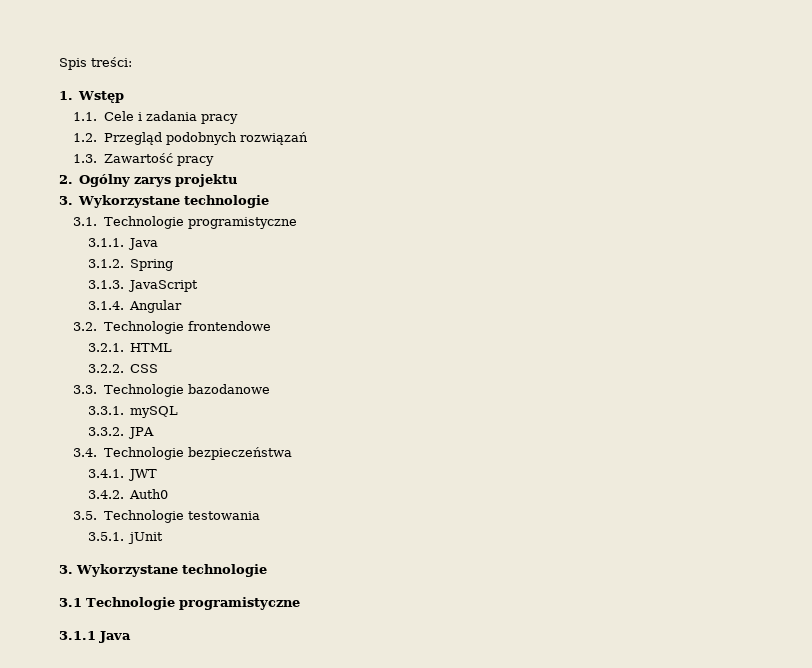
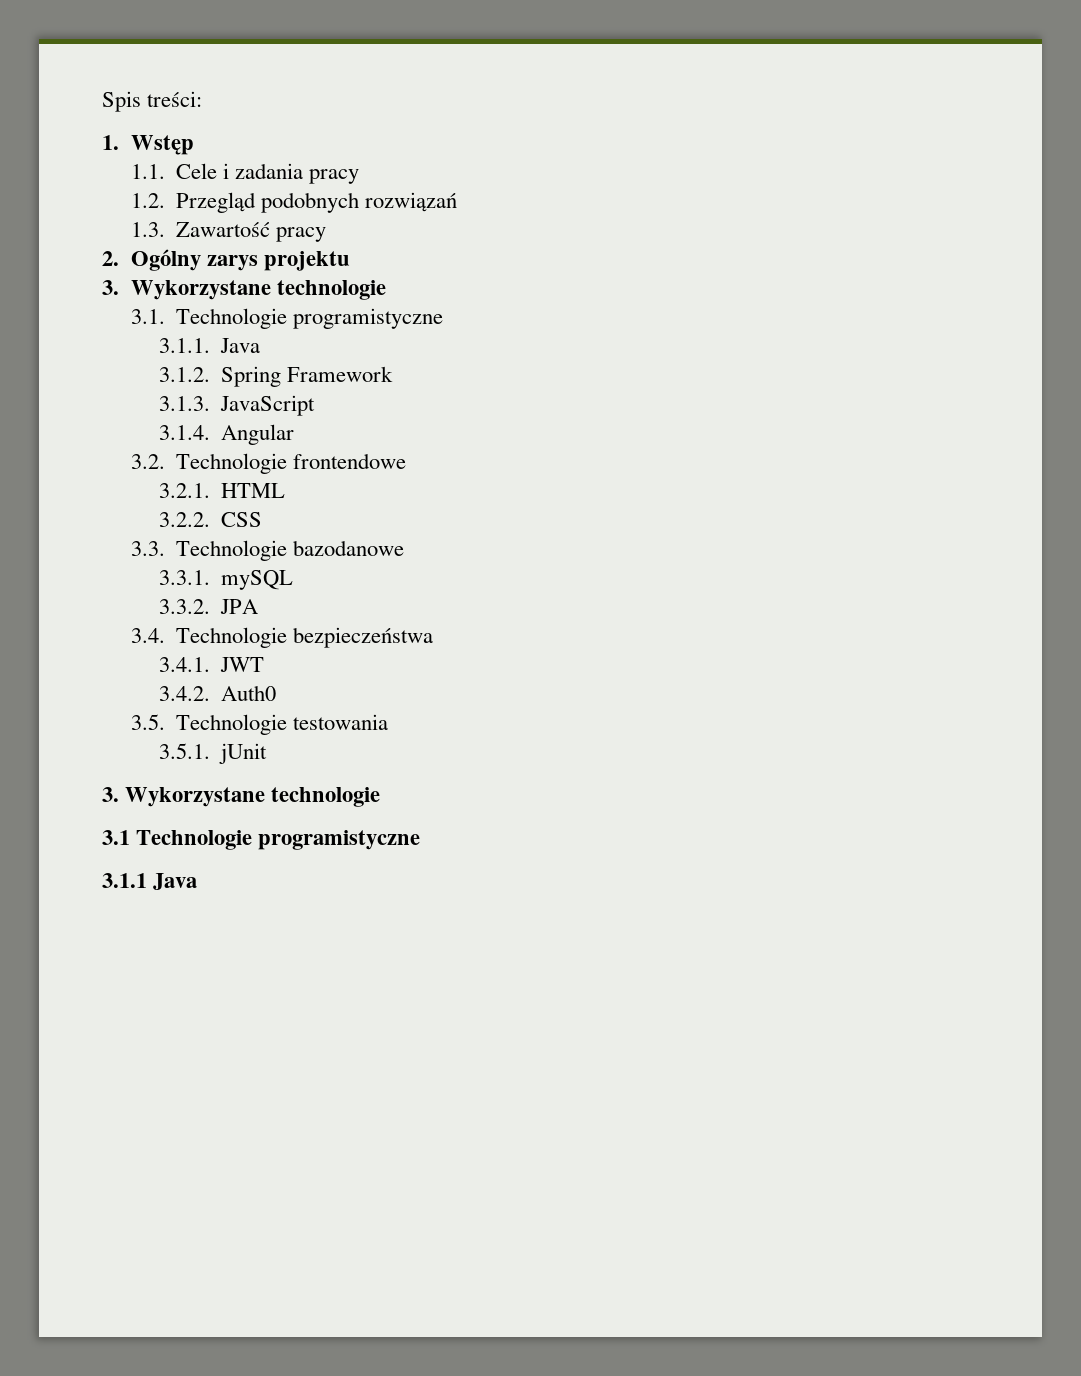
(173, 265) none -> [287,366,394,382] Framework

